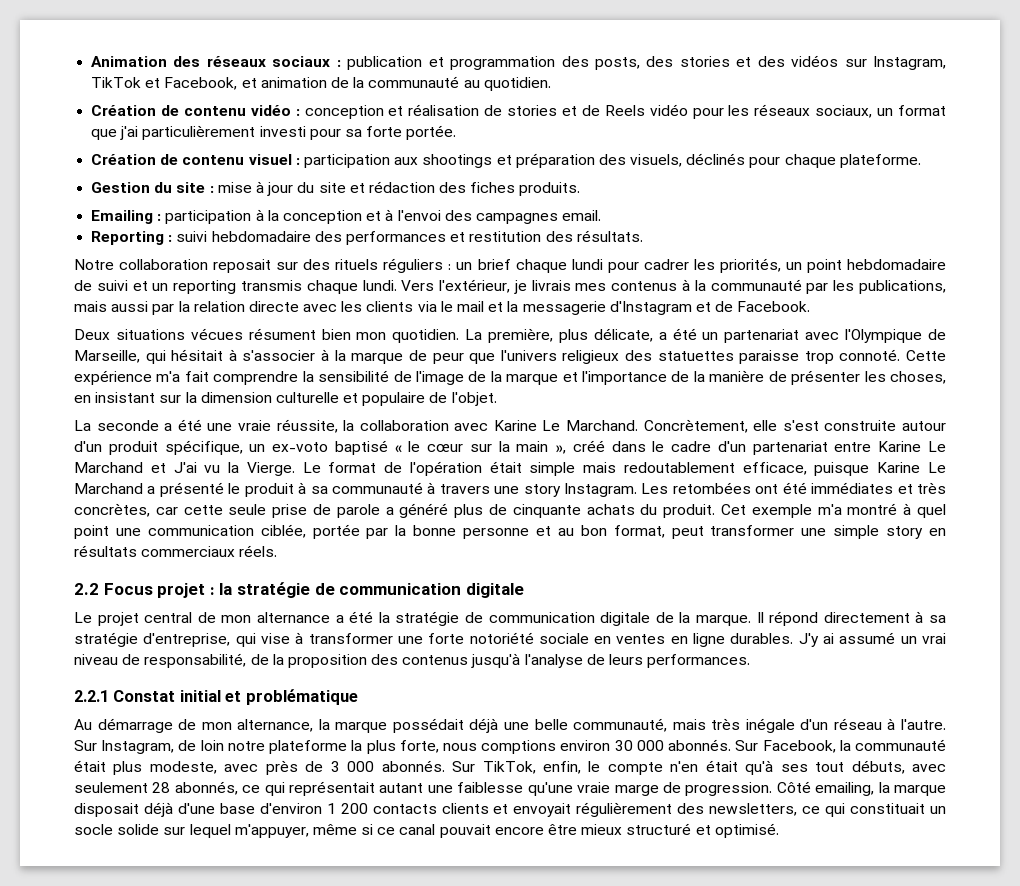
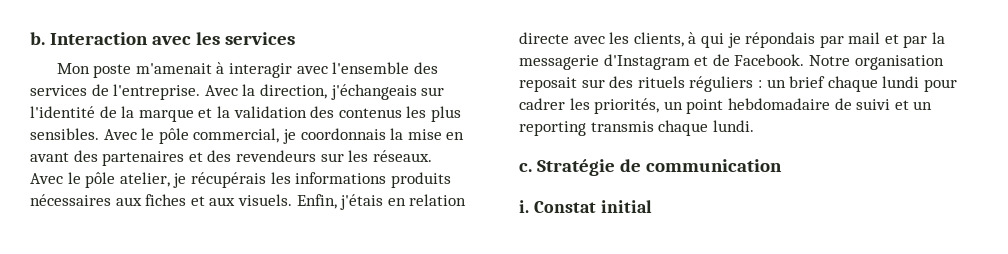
[91,55,947,70] [91,76,551,91] [91,104,946,119] [91,125,457,140] [91,153,921,168] [91,181,581,196] [91,209,602,224] [91,230,643,245] [74,259,209,270] Animation des réseaux sociaux : publication et programmation des posts, des stories et des vidéos sur Instagram, TikTok et Facebook, et animation de la communauté au quotidien. // Création de contenu vidéo : conception et réalisation de stories et de Reels vidéo pour les réseaux sociaux, un format que j'ai particulièrement investi pour sa forte portée. // Création de contenu visuel : participation aux shootings et préparation des visuels, déclinés pour chaque plateforme. // Gestion du site : mise à jour du site et rédaction des fiches produits. // Emailing : participation à la conception et à l'envoi des campagnes email. // Reporting : suivi hebdomadaire des performances et restitution des résultats. // Notre collaboration -> [30,32,295,45] [56,62,438,78] [30,84,445,100] [30,106,461,122] [30,128,465,144] [30,150,432,166] [30,172,451,188] [30,194,467,210] [519,32,946,48] [519,54,944,70] b. Interaction avec les services // Mon poste m'amenait à interagir avec l'ensemble des services de l'entreprise. Avec la direction, j'échangeais sur l'identité de la marque et la validation des contenus les plus sensibles. Avec le pôle commercial, je coordonnais la mise en avant des partenaires et des revendeurs sur les réseaux. Avec le pôle atelier, je récupérais les informations produits nécessaires aux fiches et aux visuels. Enfin, j'étais en relation directe avec les clients, à qui je répondais par mail et par la messagerie d'Instagram et de Facebook. Notre organisation
[401,279,946,294] [74,301,811,315] [74,328,946,343] [74,349,946,364] [74,370,947,385] [74,392,497,406] [74,419,947,433] [74,440,947,455] [74,461,946,476] [74,482,947,497] [74,503,946,518] [74,524,947,539] [74,545,278,557] [74,582,524,598] [74,611,947,626] [74,632,946,647] [74,653,751,668] [74,689,358,705] [74,718,946,733] [74,739,946,754] [74,760,947,775] [74,781,946,796] [74,802,947,817] [74,823,779,838] Vers l'extérieur, je livrais mes contenus à la communauté par les publications, mais aussi par la relation directe avec les clients via le mail et la messagerie d'Instagram et de Facebook. // Deux situations vécues résument bien mon quotidien. La première, plus délicate, a été un partenariat avec l'Olympique de Marseille, qui hésitait à s'associer à la marque de peur que l'univers religieux des statuettes paraisse trop connoté. Cette expérience m'a fait comprendre la sensibilité de l'image de la marque et l'importance de la manière de présenter les choses, en insistant sur la dimension culturelle et populaire de l'objet. // La seconde a été une vraie réussite, la collaboration avec Karine Le Marchand. Concrètement, elle s'est construite autour d'un produit spécifique, un ex-voto baptisé « le cœur sur la main », créé dans le cadre d'un partenariat entre Karine Le Marchand et J'ai vu la Vierge. Le format de l'opération était simple mais redoutablement efficace, puisque Karine Le Marchand a présenté le produit à sa communauté à travers une story Instagram. Les retombées ont été immédiates et très concrètes, car cette seule prise de parole a généré plus de cinquante achats du produit. Cet exemple m'a montré à quel point une communication ciblée, portée par la bonne personne et au bon format, peut transformer une simple story en résultats commerciaux réels. // 2.2 Focus projet : la stratégie de communication digitale // Le projet central de mon alternance a été la stratégie de communication digitale de la marque. Il répond directement à sa stratégie d'entreprise, qui vise à transformer une forte notoriété sociale en ventes en ligne durables. J'y ai assumé un vrai niveau de responsabilité, de la proposition des contenus jusqu'à l'analyse de leurs performances. // 2.2.1 Constat initial et problématique // Au démarrage de mon alternance, la marque possédait déjà une belle communauté, mais très inégale d'un réseau à l'autre. Sur Instagram, de loin notre plateforme la plus forte, nous comptions environ 30 000 abonnés. Sur Facebook, la communauté était plus modeste, avec près de 3 000 abonnés. Sur TikTok, enfin, le compte n'en était qu'à ses tout débuts, avec seulement 28 abonnés, ce qui représentait autant une faiblesse qu'une vraie marge de progression. Côté emailing, la marque disposait déjà d'une base d'environ 1 200 contacts clients et envoyait régulièrement des newsletters, ce qui constituait un socle solide sur lequel m'appuyer, même si ce canal pouvait encore être mieux structuré et optimisé. -> [519,159,782,176] [519,200,652,213] // c. Stratégie de communication // i. Constat initial

